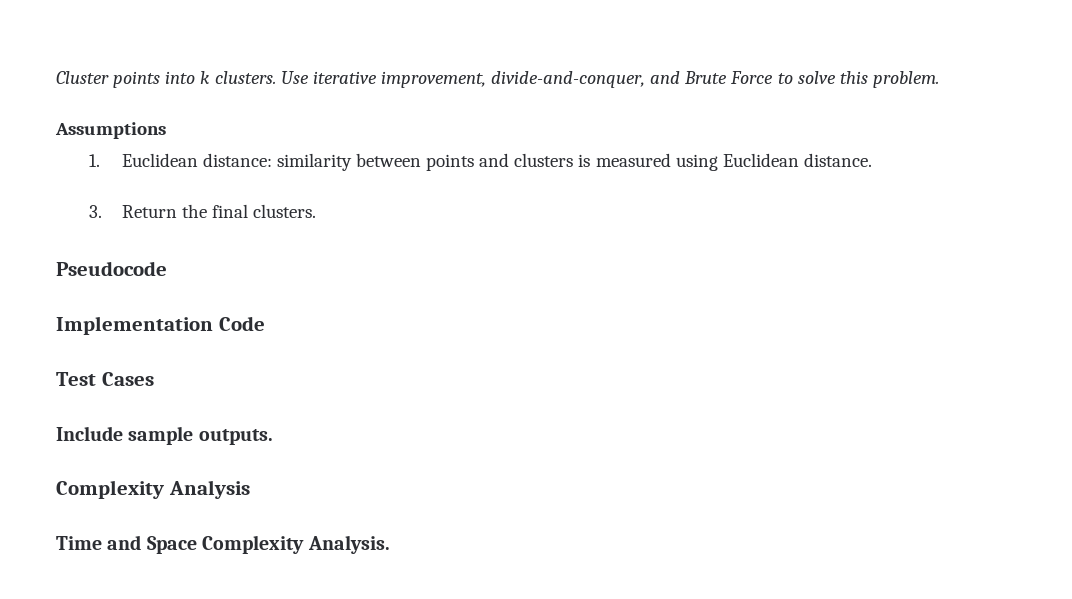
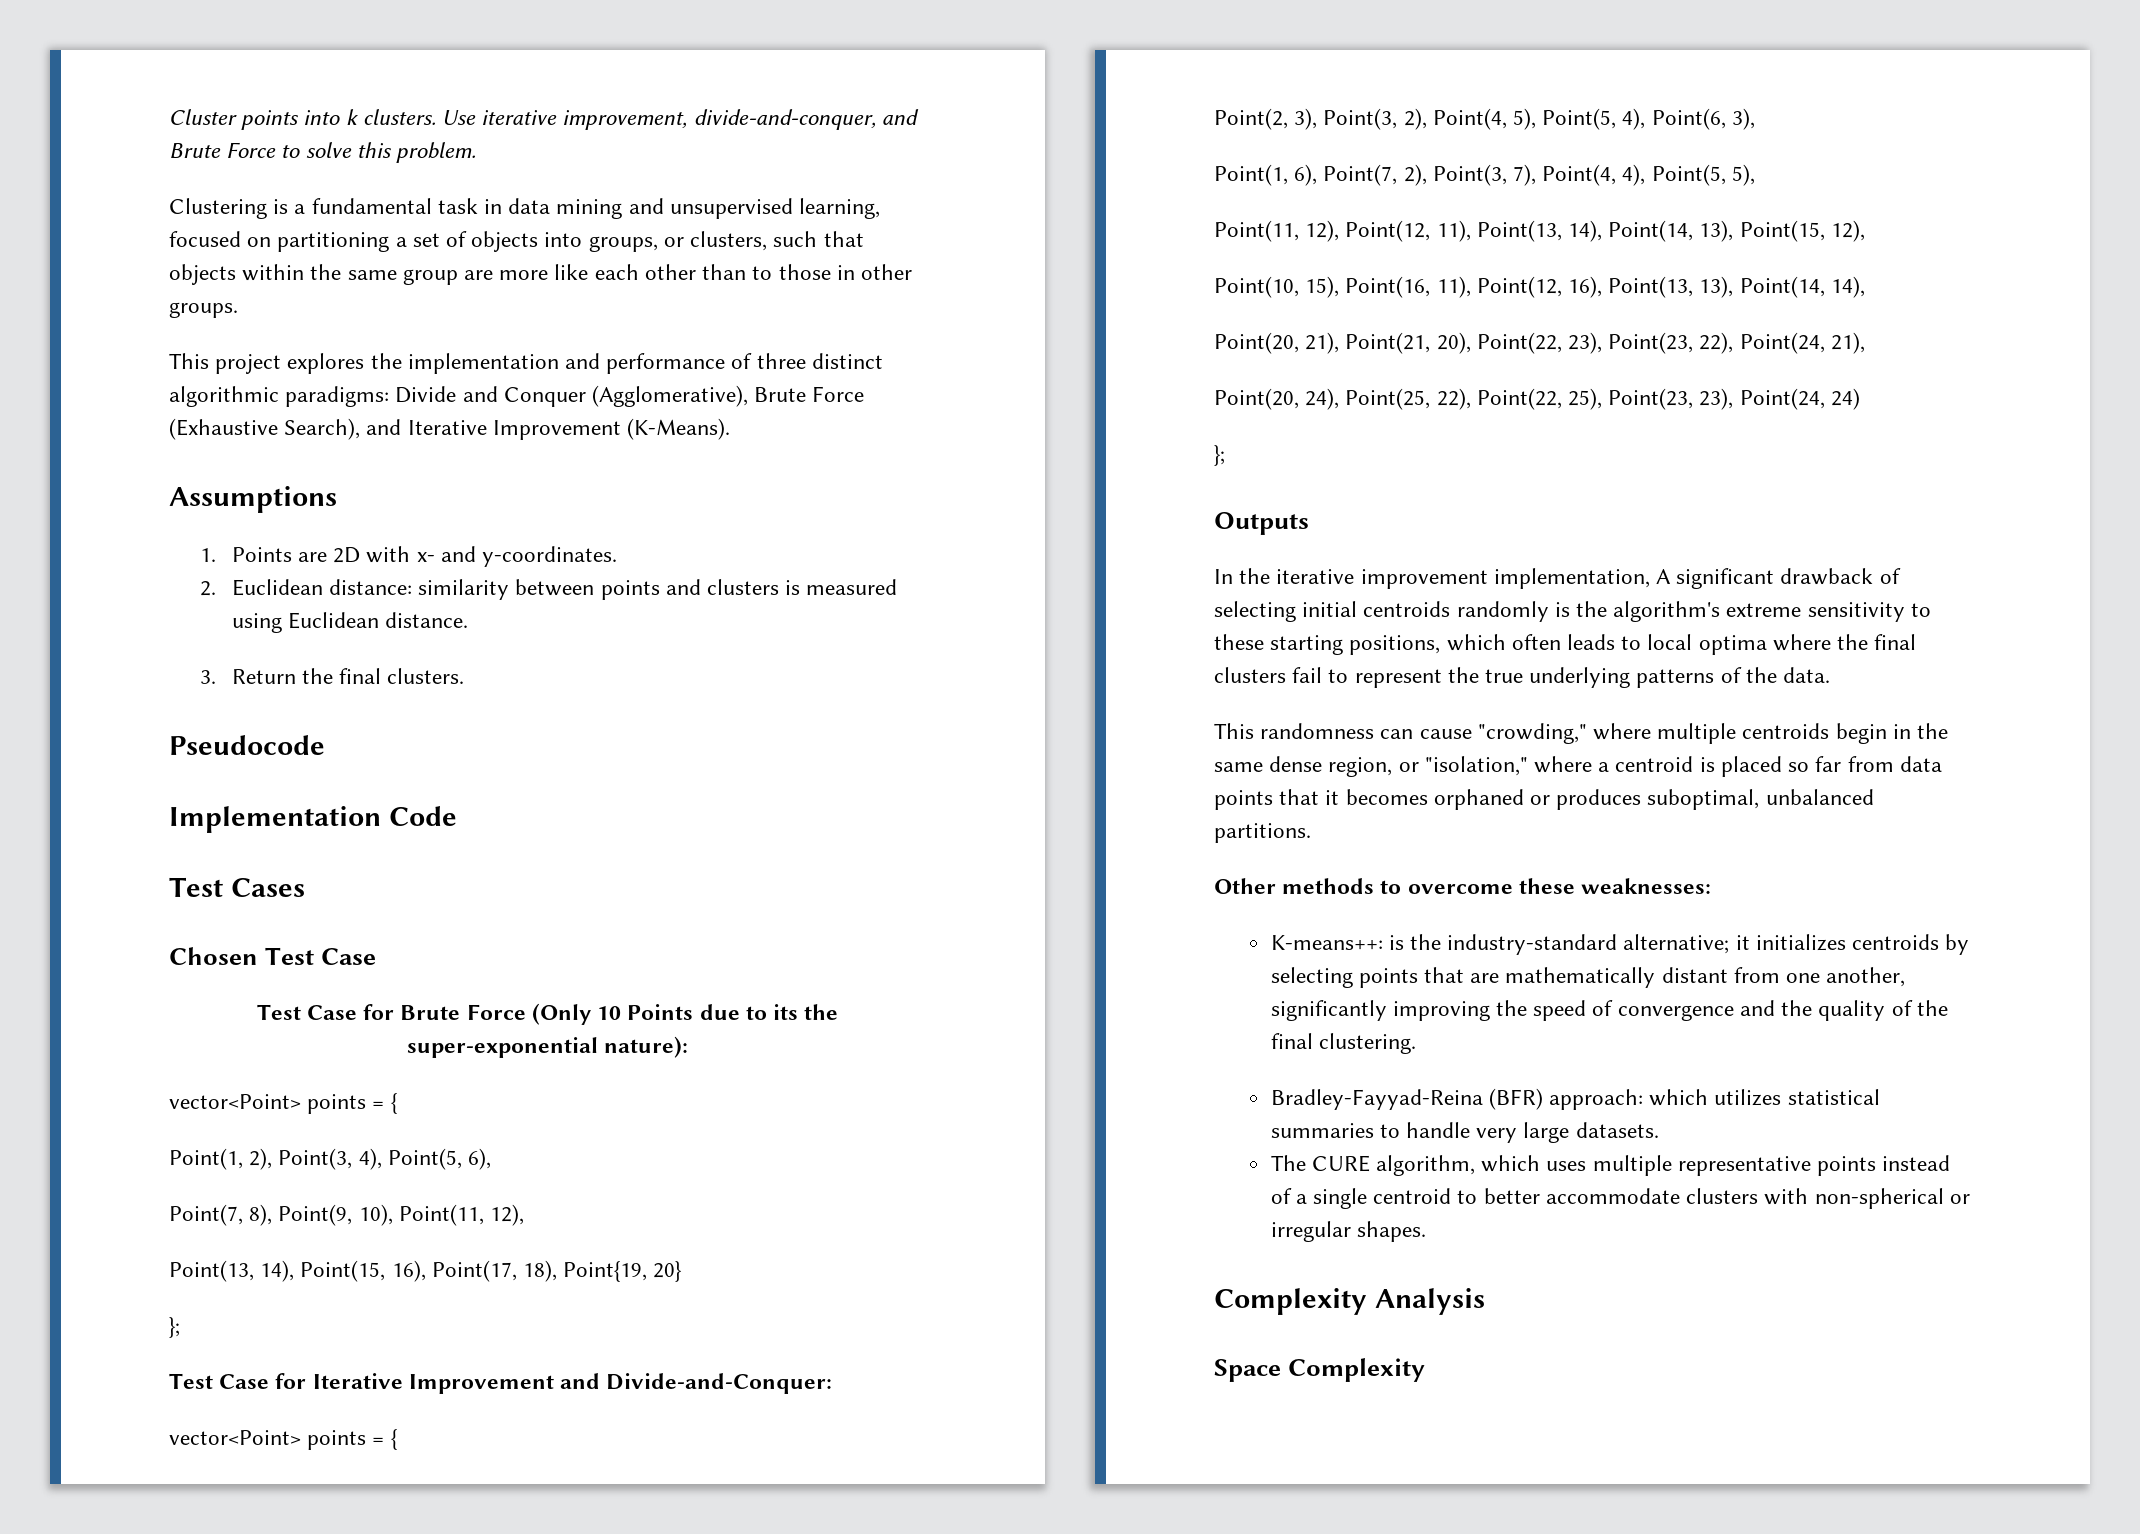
[55,122,166,139] [88,154,100,167] Assumptions // 1. -> [169,198,881,219] [169,231,864,252] [169,264,912,285] [169,302,238,318] [169,353,883,374] [169,385,865,407] [169,418,731,440] [169,486,337,513] [200,546,617,567] [200,581,217,596] Clustering is a fundamental task in data mining and unsupervised learning, focused on partitioning a set of objects into groups, or clusters, such that objects within the same group are more like each other than to those in other groups. // This project explores the implementation and performance of three distinct algorithmic paradigms: Divide and Conquer (Agglomerative), Brute Force (Exhaustive Search), and Iterative Improvement (K-Means). // Assumptions // 1. Points are 2D with x- and y-coordinates. // 2.
[56,426,273,445] Include sample outputs. -> [169,947,377,965] [256,1003,839,1025] [406,1036,689,1058] [169,1093,398,1114] [169,1148,492,1170] [169,1204,525,1226] [169,1260,683,1282] [169,1317,180,1338] [169,1373,833,1394] [169,1429,398,1450] [1214,108,1755,130] [1214,164,1755,186] [1214,220,1865,242] [1214,276,1865,298] [1214,332,1865,354] [1214,388,1860,410] [1214,445,1225,466] [1214,512,1309,535] [1214,568,1901,589] [1214,601,1931,622] [1214,634,1917,655] [1214,667,1831,688] [1214,723,1949,744] [1214,756,1942,777] [1214,789,1874,810] [1214,823,1311,843] [1214,878,1712,894] [1270,934,1970,955] [1270,967,1906,988] [1270,1000,1948,1021] [1270,1033,1416,1054] [1270,1088,1880,1110] [1270,1122,1659,1143] [1270,1155,1951,1176] [1270,1188,1970,1209] [1270,1221,1426,1242] Chosen Test Case // Test Case for Brute Force (Only 10 Points due to its the super-exponential nature): // vector<Point> points = { // Point(1, 2), Point(3, 4), Point(5, 6), // Point(7, 8), Point(9, 10), Point(11, 12), // Point(13, 14), Point(15, 16), Point(17, 18), Point{19, 20} // }; // Test Case for Iterative Improvement and Divide-and-Conquer: // vector<Point> points = { // Point(2, 3), Point(3, 2), Point(4, 5), Point(5, 4), Point(6, 3), // Point(1, 6), Point(7, 2), Point(3, 7), Point(4, 4), Point(5, 5), // Point(11, 12), Point(12, 11), Point(13, 14), Point(14, 13), Point(15, 12), // Point(10, 15), Point(16, 11), Point(12, 16), Point(13, 13), Point(14, 14), // Point(20, 21), Point(21, 20), Point(22, 23), Point(23, 22), Point(24, 21), // Point(20, 24), Point(25, 22), Point(22, 25), Point(23, 23), Point(24, 24) // }; // Outputs // In the iterative improvement implementation, A significant drawback of selecting initial centroids randomly is the algorithm's extreme sensitivity to these starting positions, which often leads to local optima where the final clusters fail to represent the true underlying patterns of the data. // This randomness can cause "crowding," where multiple centroids begin in the same dense region, or "isolation," where a centroid is placed so far from data points that it becomes orphaned or produces suboptimal, unbalanced partitions. // Other methods to overcome these weaknesses: // K-means++: is the industry-standard alternative; it initializes centroids by selecting points that are mathematically distant from one another, significantly improving the speed of convergence and the quality of the final clustering. // Bradley-Fayyad-Reina (BFR) approach: which utilizes statistical summaries to handle very large datasets. // The CURE algorithm, which uses multiple representative points instead of a single centroid to better accommodate clusters with non-spherical or irregular shapes.
[56,535,142,550] Time and -> (1485, 1301) none
[307,535,390,554] Analysis. -> (1426, 1370) none

